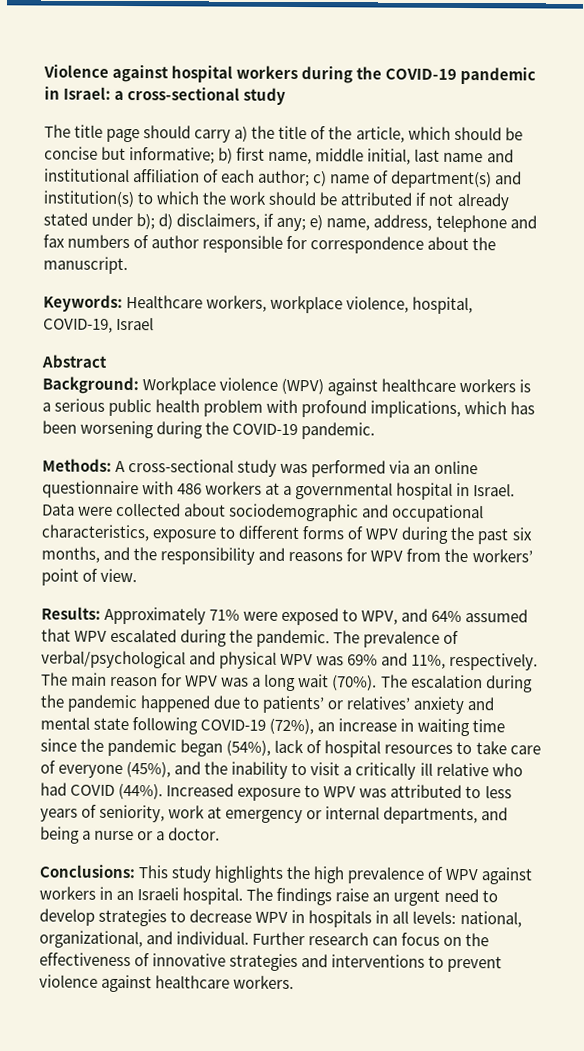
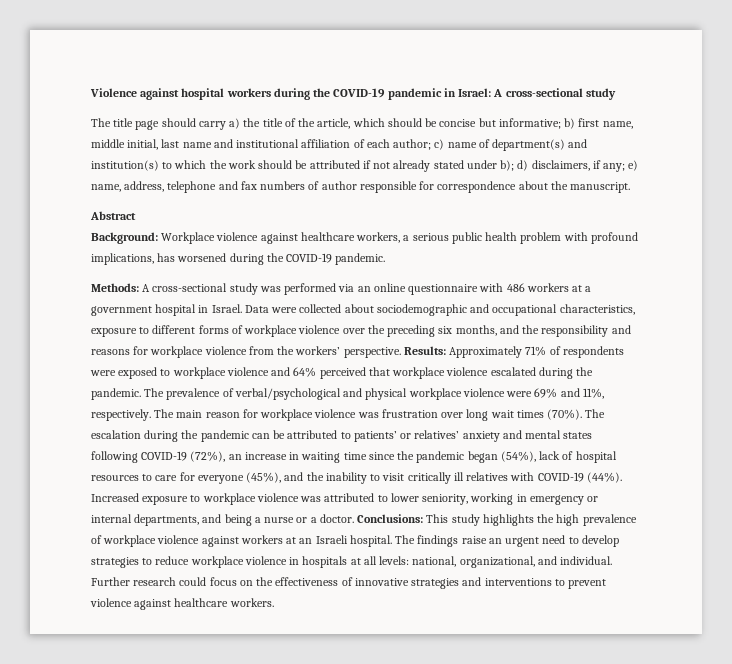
[114,90,125,100] a -> [493,89,503,97] A
[43,294,474,315] [43,316,155,333] // Keywords: Healthcare workers, workplace violence, hospital, COVID-19, Israel -> (631, 187) none
[281,377,532,396] (WPV) against healthcare workers is -> [260,232,401,244] against healthcare workers,
[464,401,536,415] [42,420,155,439] which has been worsening -> [157,253,227,262] has worsened
[295,482,394,500] governmental -> [91,306,152,316] government
[365,526,509,545] WPV during the past -> [244,325,436,337] workplace violence over the preceding
[370,550,404,562] WPV -> [150,346,247,358] workplace violence
[41,568,138,586] point of view. // -> [343,347,401,358] perspective.
(241, 615) none -> [549,346,624,358] of respondents
[361,608,529,625] [41,628,108,642] WPV, and 64% assumed that WPV -> [172,367,489,379] workplace violence and 64% perceived that workplace violence
[280,653,345,666] WPV was -> [408,388,533,400] workplace violence were
[185,675,262,687] WPV was a -> [260,409,464,421] workplace violence was frustration over
(330, 681) none -> [516,410,544,418] times
[140,695,241,713] happened due -> [251,430,338,439] can be attributed
[93,717,130,731] state -> [563,432,593,439] states
[475,741,541,755] [40,760,56,774] take care of -> [155,472,195,481] care for
[343,766,353,776] a -> (405, 477) none
[435,762,523,777] [40,782,116,796] relative who had COVID -> [466,472,584,482] relatives with COVID-19
[323,786,357,798] WPV -> [202,493,299,505] workplace violence
[484,785,512,799] [40,804,223,823] less years of seniority, work at -> [390,493,527,505] lower seniority, working in
(221, 834) // -> (354, 518) none
[445,868,479,881] WPV -> [103,535,200,547] workplace violence
[99,886,114,900] in -> [286,537,297,544] at
[189,909,289,923] decrease WPV -> [155,556,287,568] reduce workplace violence
[375,910,390,924] in -> [350,558,361,565] at
[372,936,399,946] can -> [179,577,207,586] could

